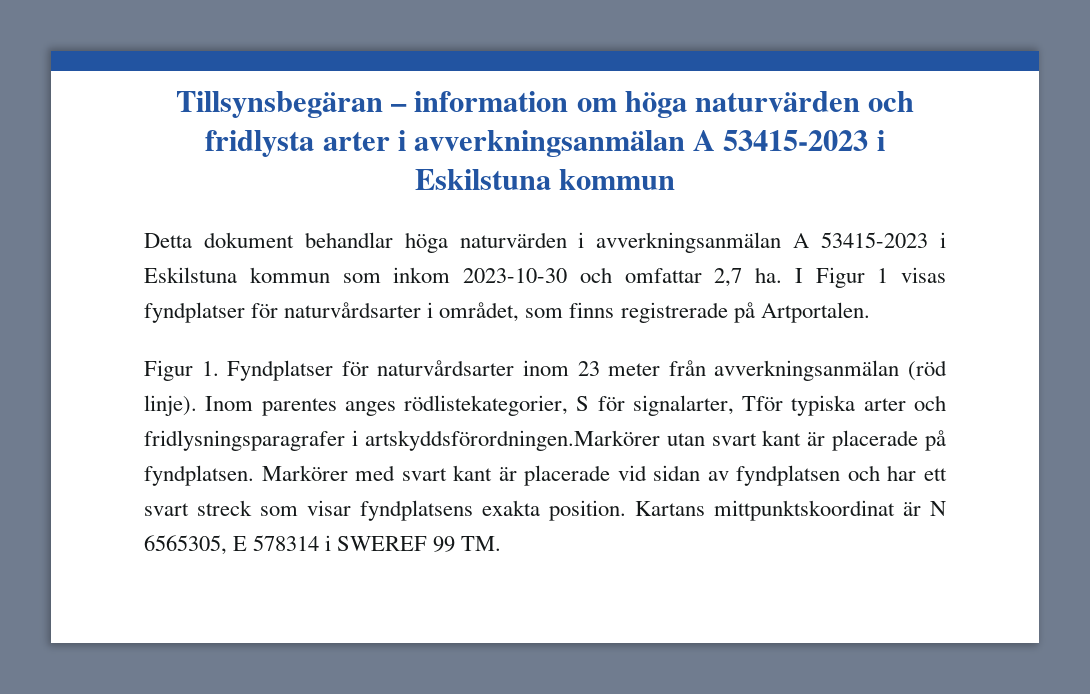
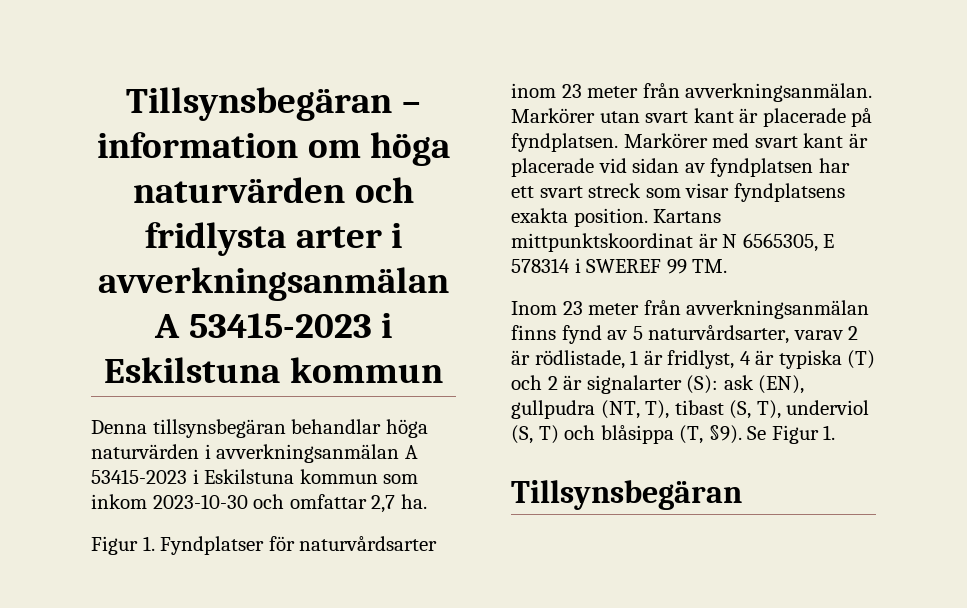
[144,232,294,248] Detta dokument -> [91,419,286,438] Denna tillsynsbegäran
[794,267,946,288] [144,302,870,323] I Figur 1 visas fyndplatser för naturvårdsarter i området, som finns registrerade på Artportalen. -> (427, 501) none
[714,360,948,381] [144,395,946,416] [144,430,660,451] avverkningsanmälan (röd linje). Inom parentes anges rödlistekategorier, S för signalarter, Tför typiska arter och fridlysningsparagrafer i artskyddsförordningen.Markörer -> [685,83,873,102] [511,108,595,123] avverkningsanmälan. Markörer
[847,465,880,481] och -> (814, 167) none
(502, 543) none -> [511,300,870,319] [511,325,859,344] [511,350,876,369] [511,375,805,394] [511,400,870,419] [511,425,836,444] [511,480,742,510] // Inom 23 meter från avverkningsanmälan finns fynd av 5 naturvårdsarter, varav 2 är rödlistade, 1 är fridlyst, 4 är typiska (T) och 2 är signalarter (S): ask (EN), gullpudra (NT, T), tibast (S, T), underviol (S, T) och blåsippa (T, §9). Se Figur 1. // Tillsynsbegäran

